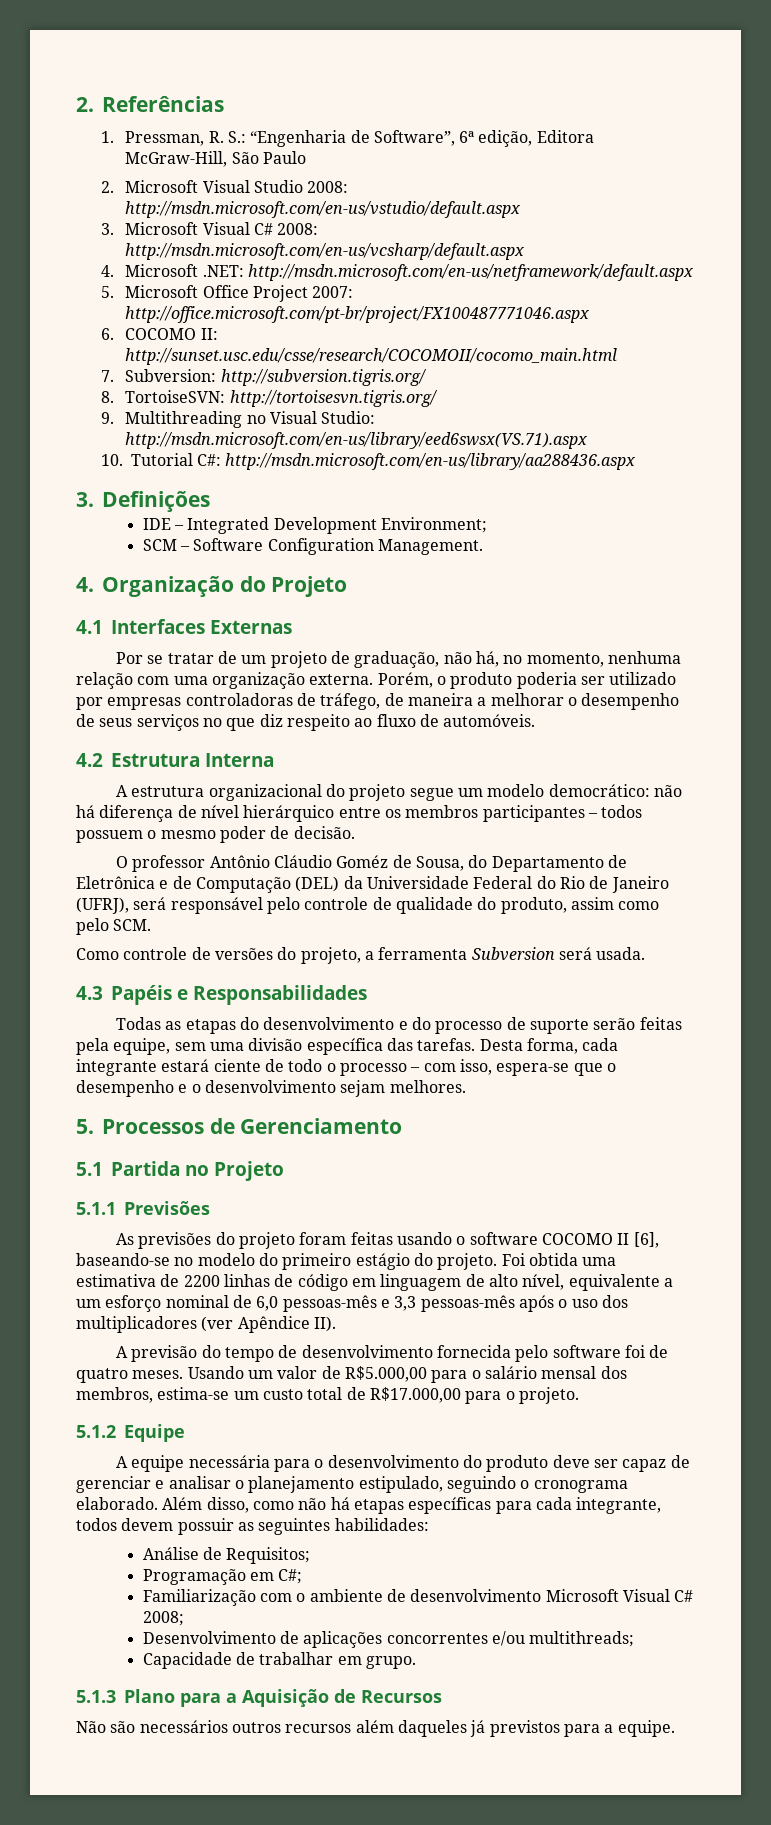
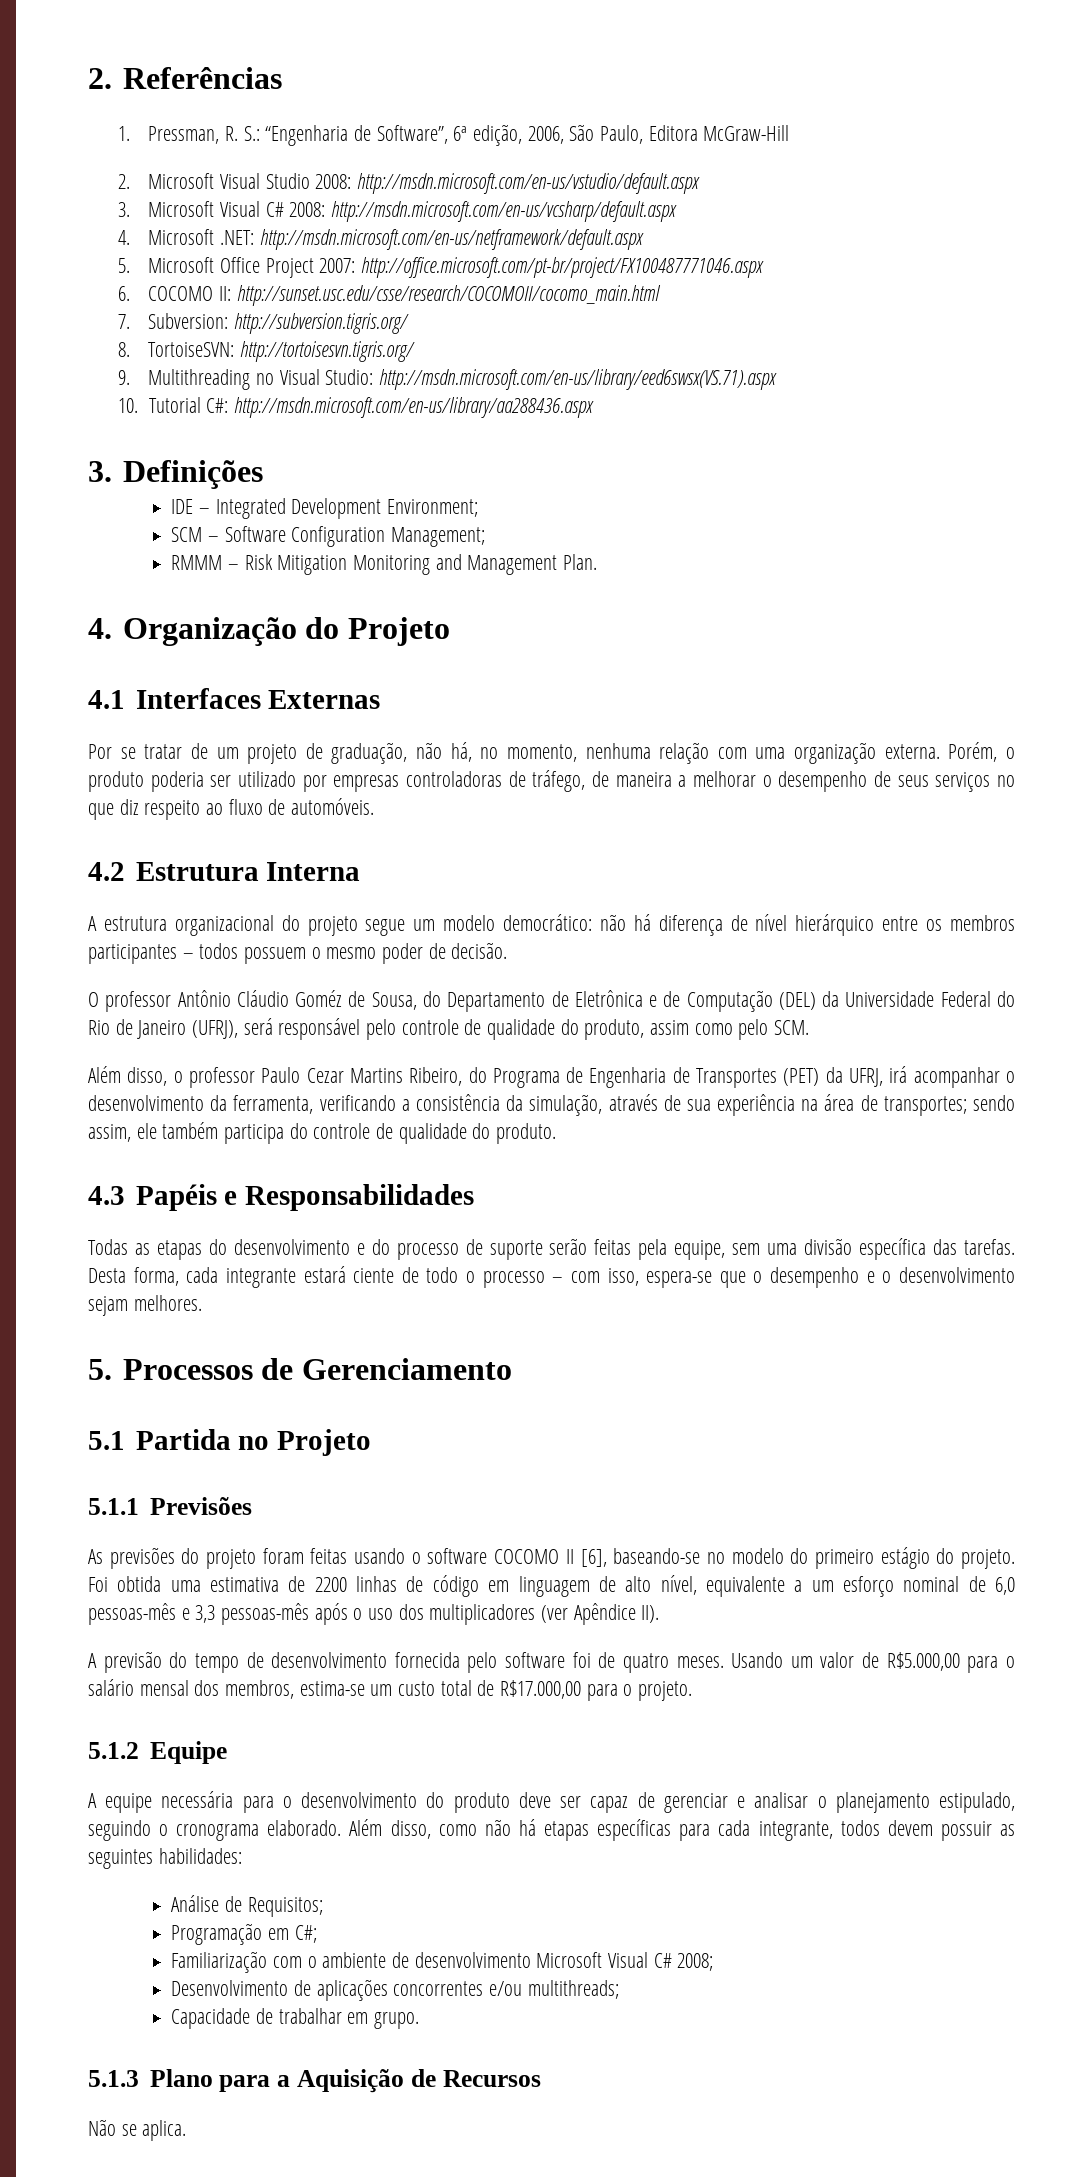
[536,130,594,143] [125,151,306,167] Editora McGraw-Hill, São Paulo -> [527,124,790,144] 2006, São Paulo, Editora McGraw-Hill
[378,539,484,555] Management. -> [391,527,486,547] [171,554,598,575] Management; // RMMM – Risk Mitigation Monitoring and Management Plan.
[76,947,646,964] Como controle de versões do projeto, a ferramenta Subversion será usada. -> [88,1066,1016,1088] [88,1094,1015,1116] [88,1122,557,1144] Além disso, o professor Paulo Cezar Martins Ribeiro, do Programa de Engenharia de Transportes (PET) da UFRJ, irá acompanhar o desenvolvimento da ferramenta, verificando a consistência da simulação, através de sua experiência na área de transportes; sendo assim, ele também participa do controle de qualidade do produto.
[110,1720,675,1737] são necessários outros recursos além daqueles já previstos para a equipe. -> [121,2120,187,2141] se aplica.

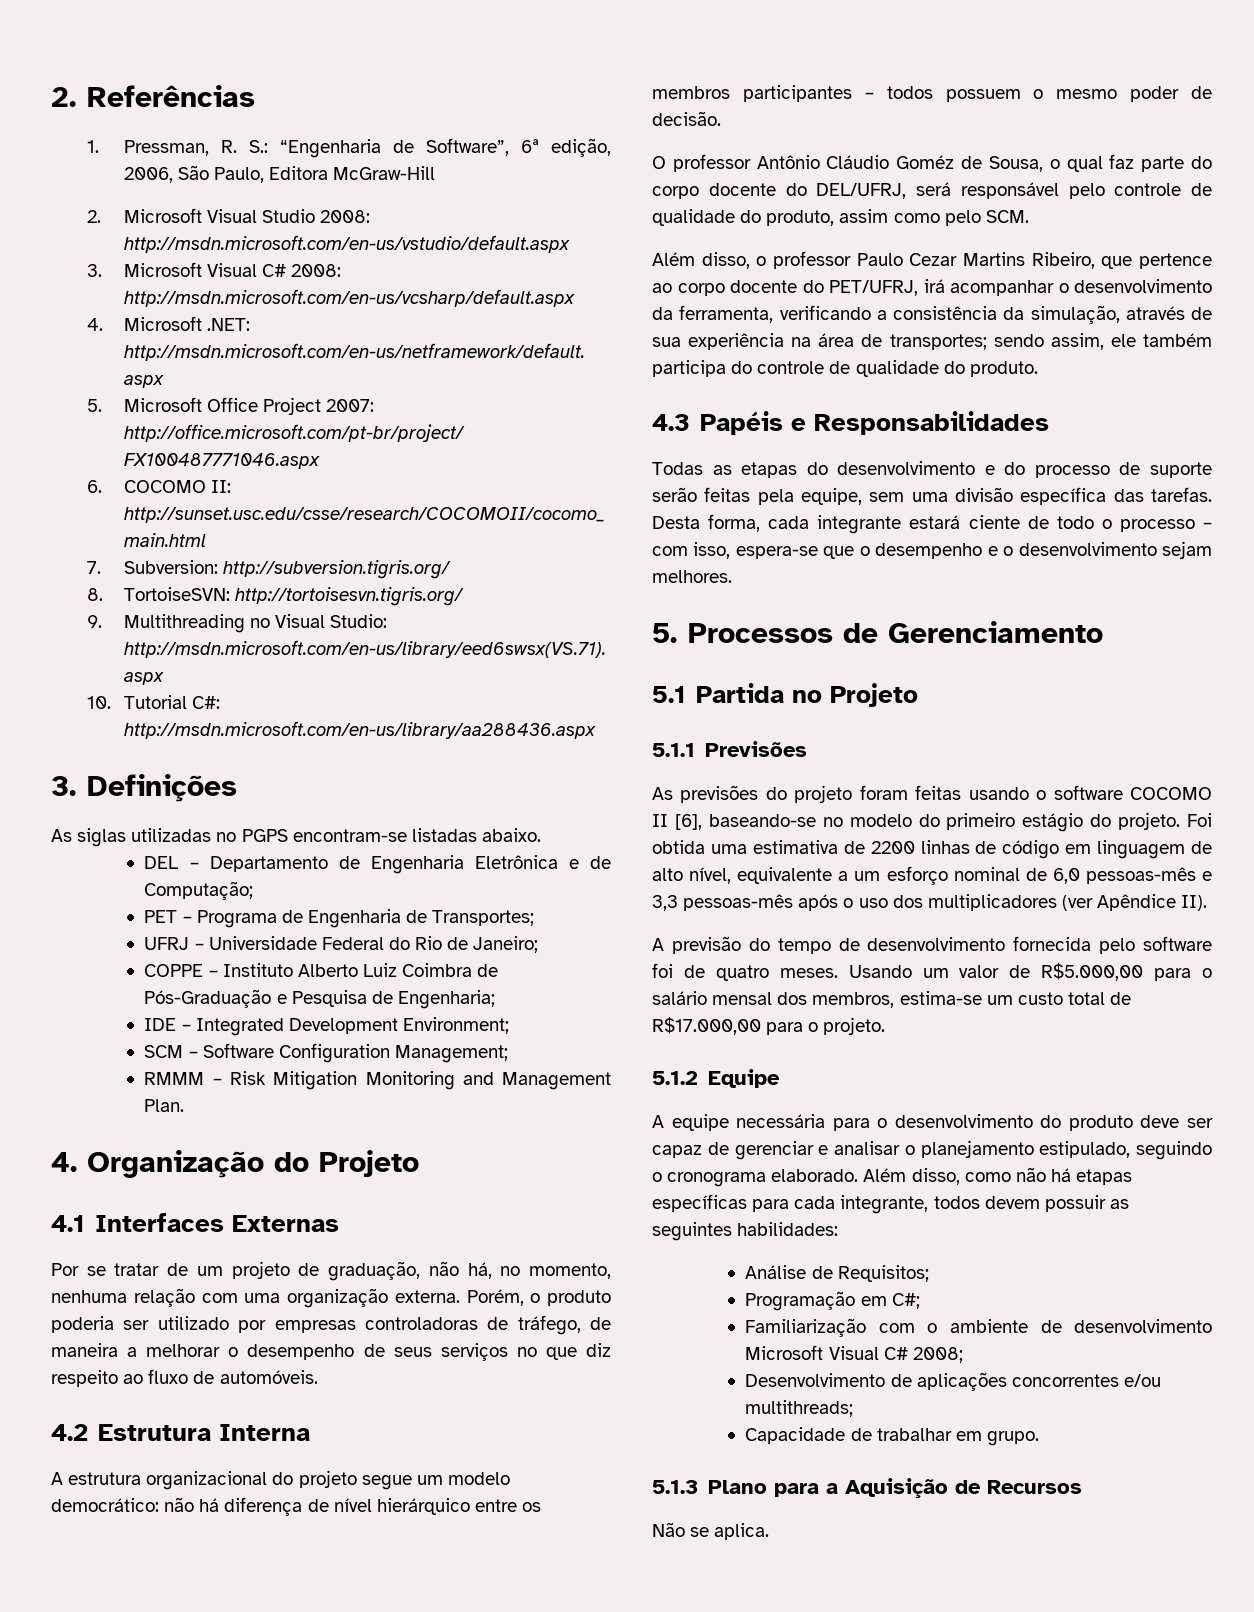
(263, 474) none -> [51,828,541,847] [144,855,611,874] [144,881,254,900] [144,909,535,928] [144,936,539,953] [144,963,499,977] [144,989,495,1009] // As siglas utilizadas no PGPS encontram-se listadas abaixo. // DEL – Departamento de Engenharia Eletrônica e de Computação; // PET – Programa de Engenharia de Transportes; // UFRJ – Universidade Federal do Rio de Janeiro; // COPPE – Instituto Alberto Luiz Coimbra de Pós-Graduação e Pesquisa de Engenharia;
[422,990,1016,1012] [88,1019,239,1039] do Departamento de Eletrônica e de Computação (DEL) da Universidade Federal do Rio de Janeiro (UFRJ), -> [1049,154,1212,172] [652,183,907,199] o qual faz parte do corpo docente do DEL/UFRJ,
[468,1067,884,1088] do Programa de Engenharia de Transportes (PET) da UFRJ, -> [1101,253,1212,269] [652,280,918,296] que pertence ao corpo docente do PET/UFRJ,

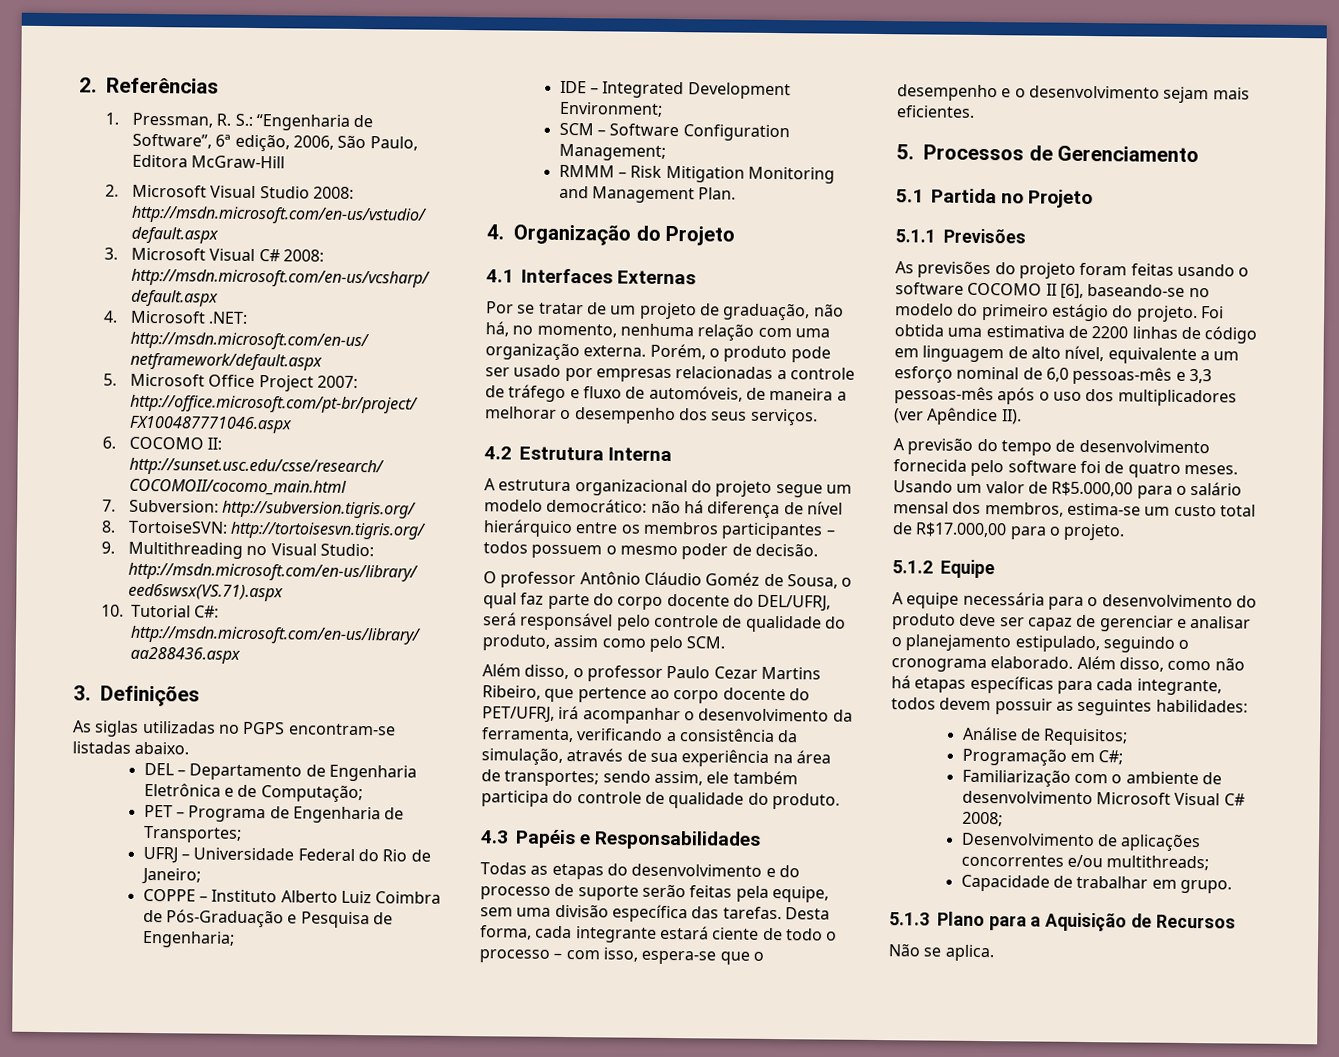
[51,1315,581,1335] poderia ser utilizado por empresas controladoras de tráfego, -> [790,346,831,363] [485,364,855,383] [485,384,743,403] pode ser usado por empresas relacionadas a controle de tráfego e fluxo de automóveis,
[363,1343,612,1361] [51,1369,318,1387] de seus serviços no que diz respeito ao fluxo de automóveis. -> [678,408,818,426] dos seus serviços.
[652,570,732,583] melhores. -> [1212,87,1250,100] [896,105,975,118] mais eficientes.

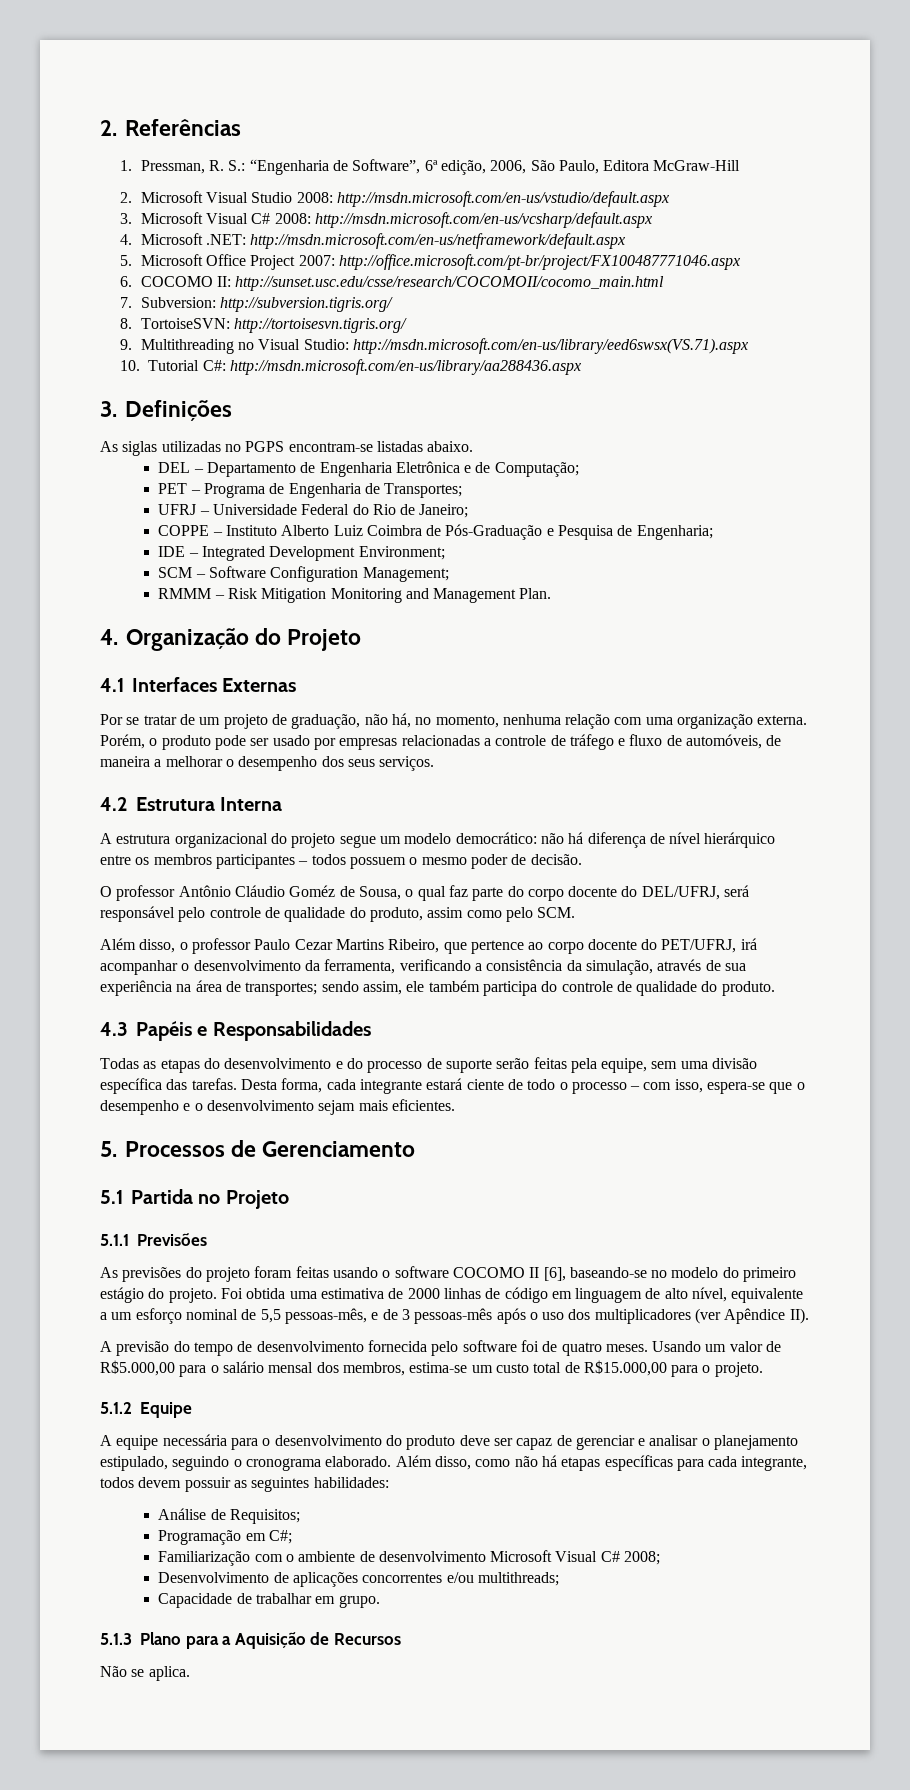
[1091,326,1129,339] 2200 -> [407,1288,440,1299] 2000
[1045,366,1212,385] 6,0 pessoas-mês e 3,3 -> [260,1308,410,1324] 5,5 pessoas-mês, e de 3
[915,522,1008,538] R$17.000,00 -> [583,1360,667,1376] R$15.000,00

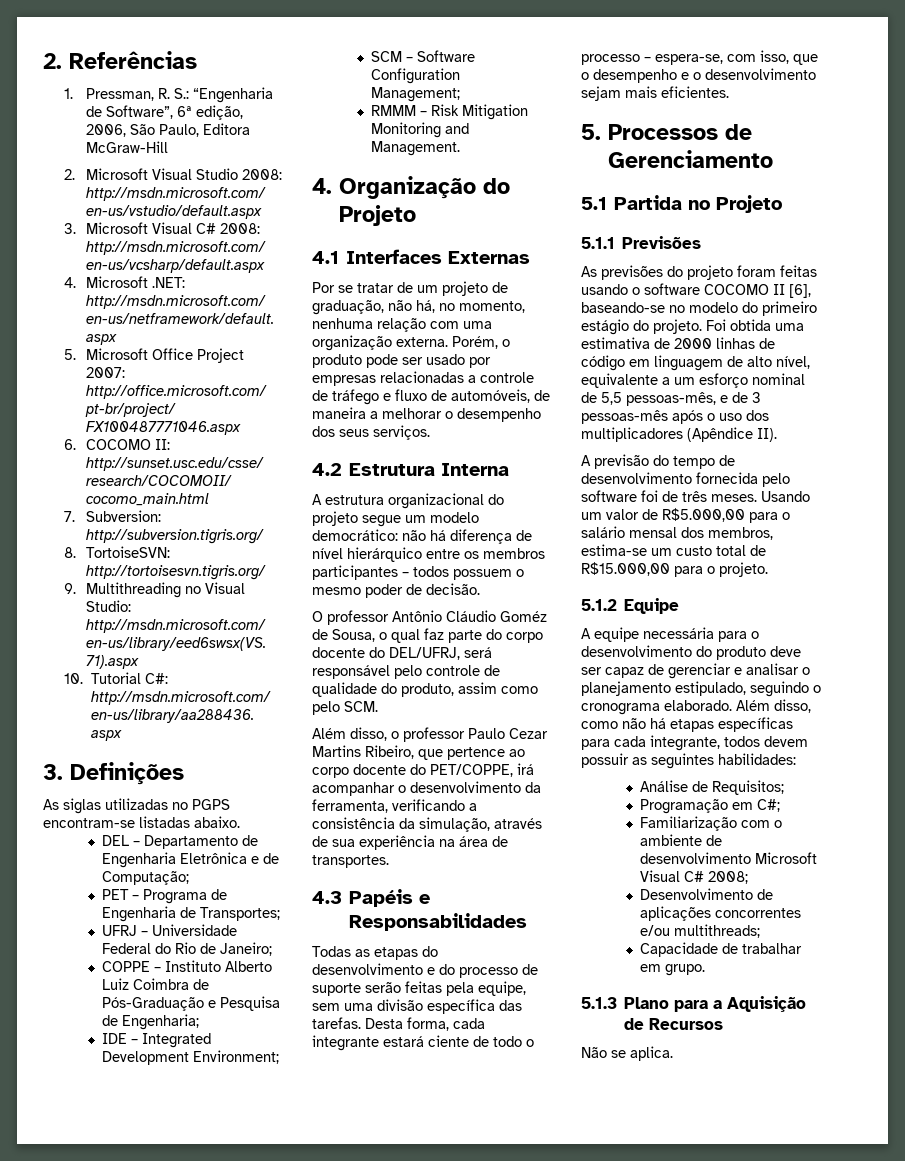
[433,588,552,603] Management Plan. -> [370,141,460,156] Management.
[661,939,737,953] PET/UFRJ, -> [430,764,513,777] PET/COPPE,
[245,980,775,996] transportes; sendo assim, ele também participa do controle de qualidade do produto. -> [312,855,389,868] transportes.
(641, 1088) none -> [655,54,723,65] espera-se,
[707,1082,766,1094] espera-se -> (789, 57) none
[695,1308,786,1324] (ver Apêndice -> [687,427,753,442] (Apêndice
[561,1342,602,1356] quatro -> [682,491,707,502] três

